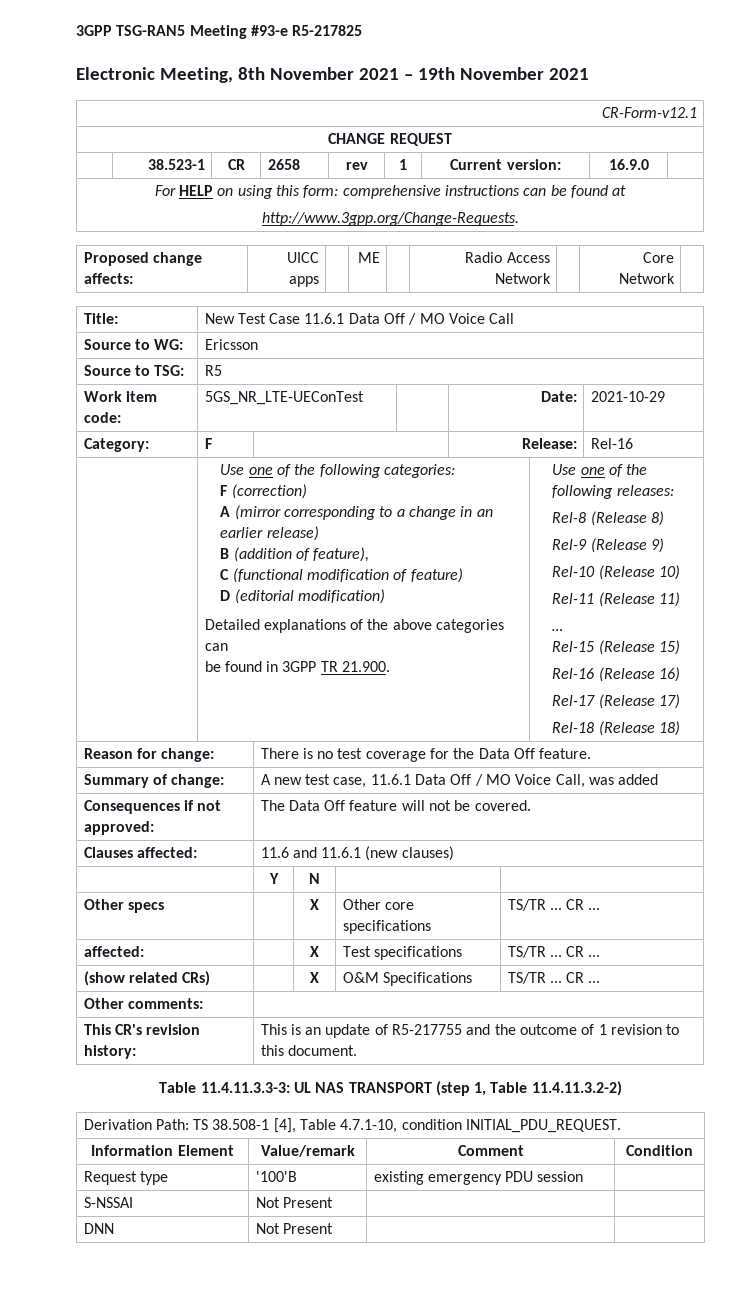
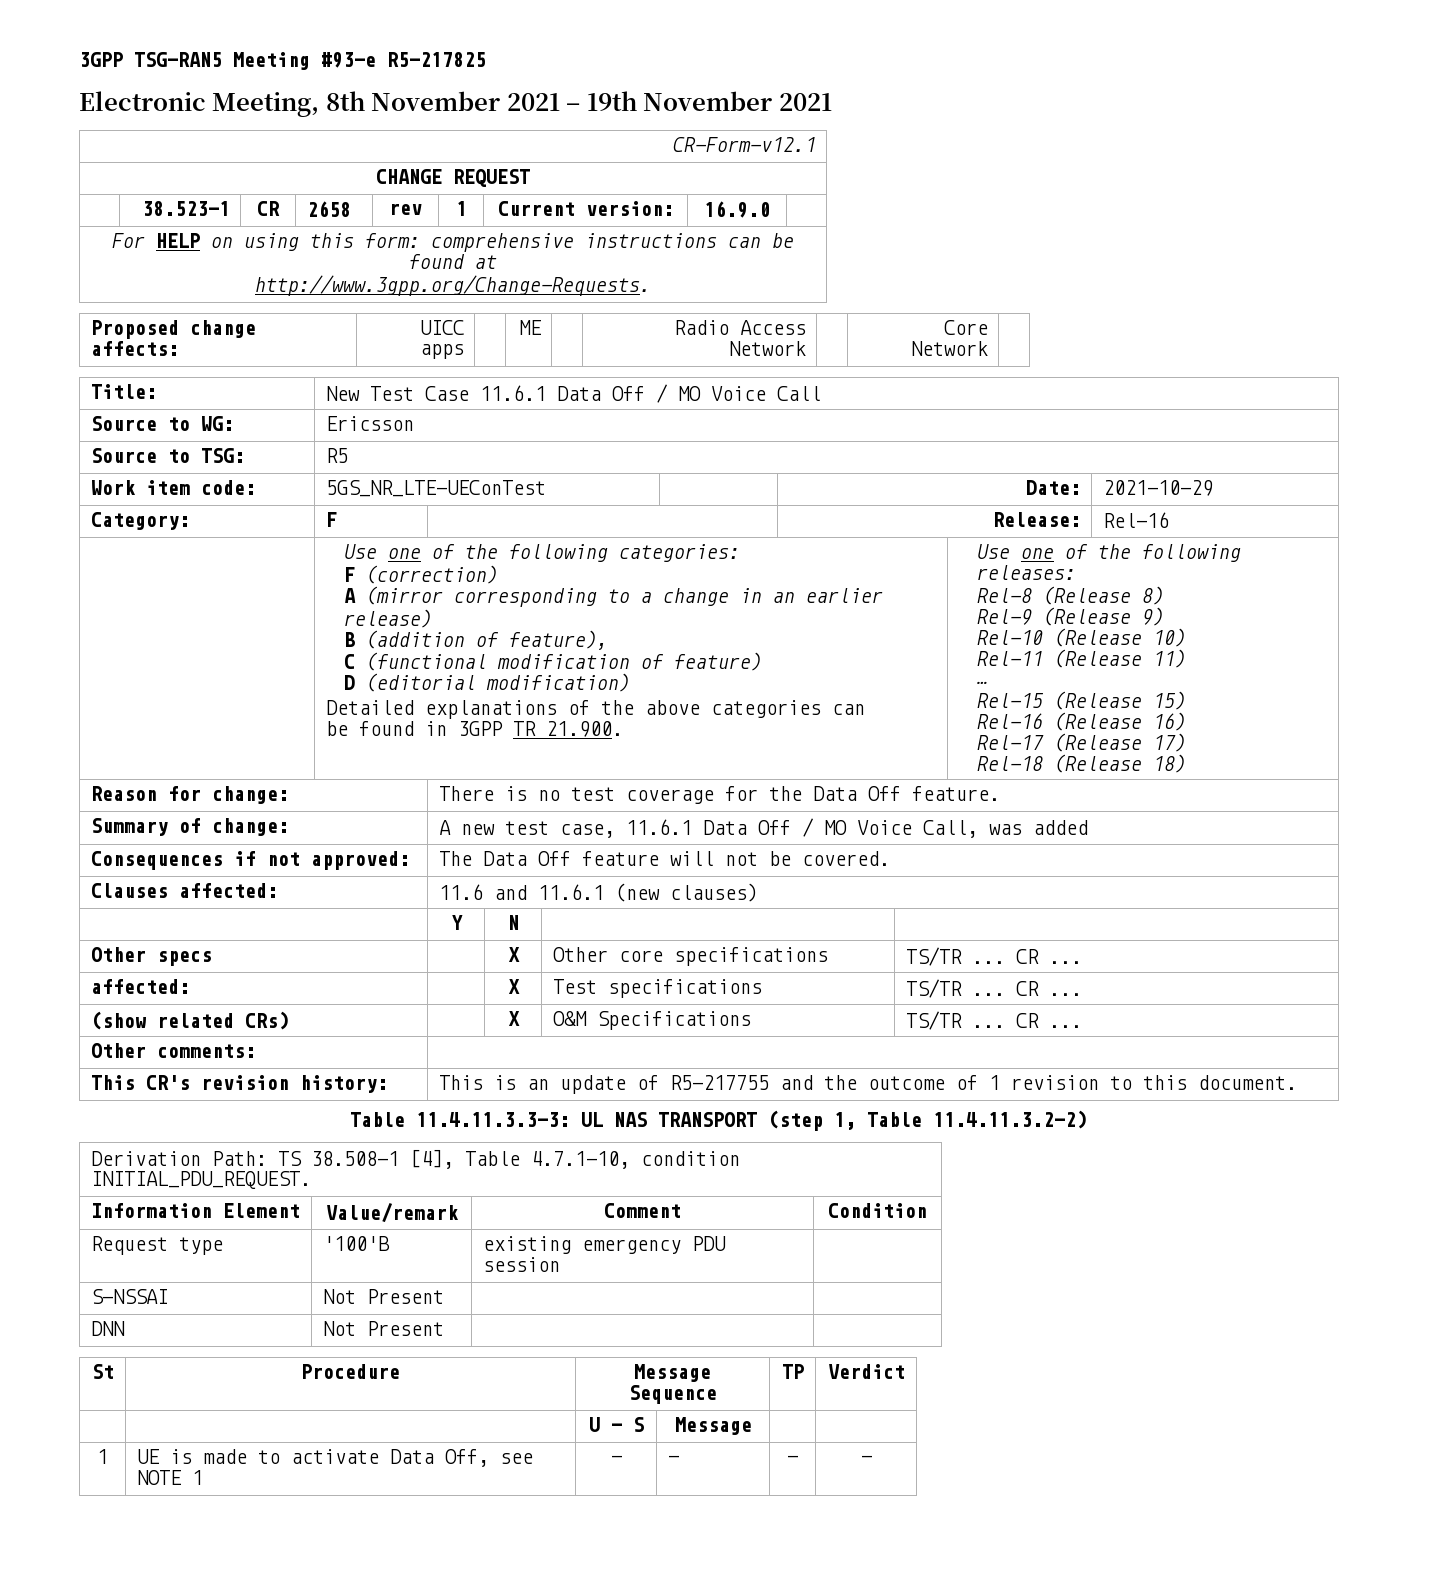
(333, 1228) none -> [91,1364,114,1379] [301,1364,400,1379] [634,1364,711,1382] [628,1385,717,1404] [781,1364,804,1379] [827,1364,905,1379] [588,1417,644,1432] [674,1417,752,1435] [97,1449,108,1464] [136,1449,533,1467] [136,1470,203,1485] [610,1455,622,1463] [667,1455,679,1463] [787,1455,798,1463] [860,1455,872,1463] // St | Procedure | Message Sequence | TP | Verdict // | | U - S | Message | | // 1 | UE is made to activate Data Off, see NOTE 1 | - | - | - | -

